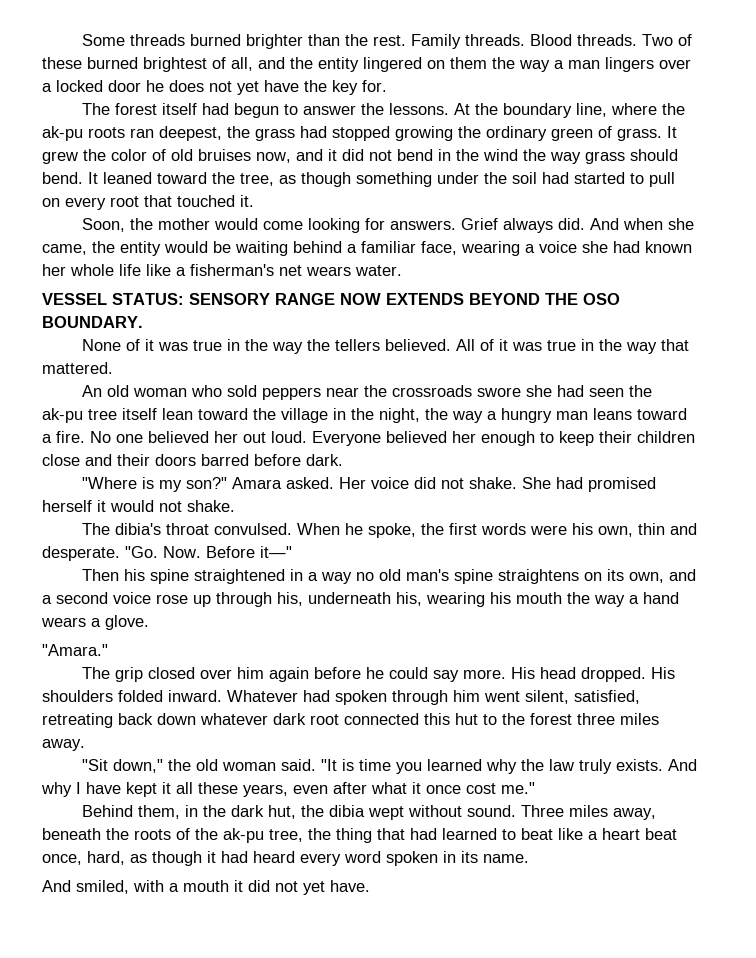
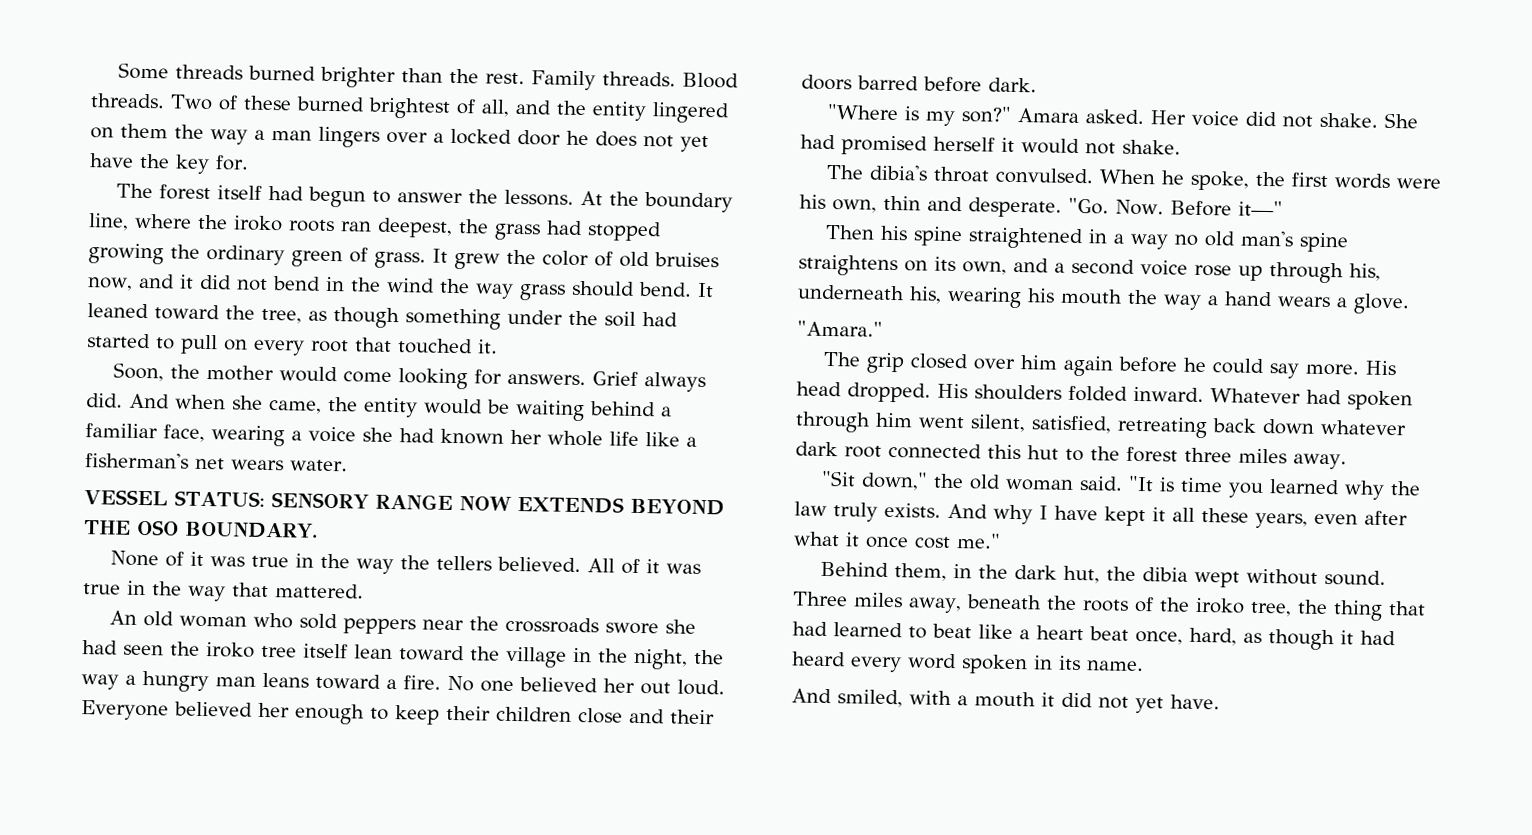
[42,126,83,141] ak-pu -> [233,215,283,232] iroko
[42,408,83,423] ak-pu -> [206,642,255,658] iroko
[223,828,264,843] ak-pu -> [1194,597,1245,614] iroko

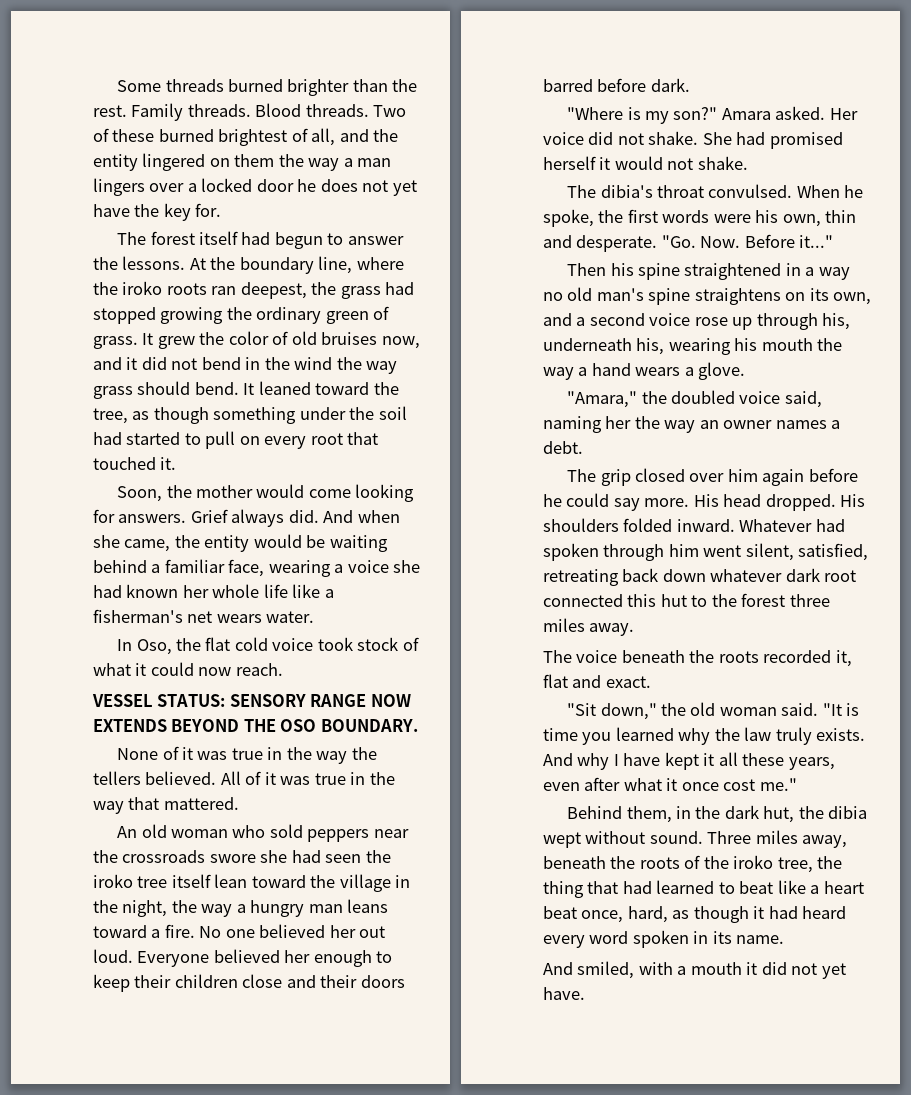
(348, 465) none -> [117,637,419,655] [93,662,283,676] // In Oso, the flat cold voice took stock of what it could now reach.
[1237,200,1283,217] it—" -> [799,235,834,248] it..."
[797,320,883,337] "Amara." -> [567,390,822,408] [543,416,841,433] [543,441,583,454] "Amara," the doubled voice said, naming her the way an owner names a debt.
(1347, 461) none -> [543,650,852,667] [543,674,651,688] // The voice beneath the roots recorded it, flat and exact.

